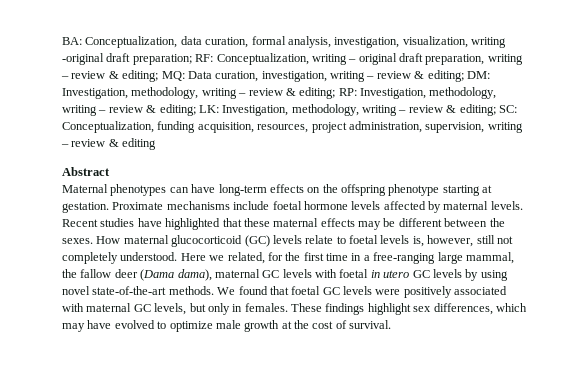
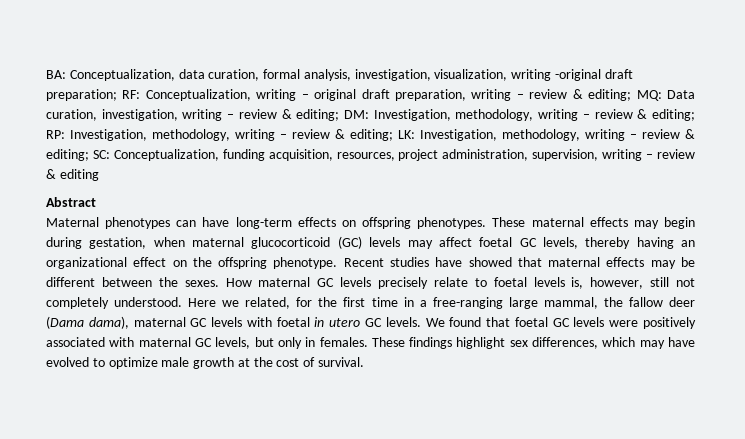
[322,184,493,196] [62,201,523,213] [62,218,270,230] the offspring phenotype starting at gestation. Proximate mechanisms include foetal hormone levels affected by maternal levels. Recent studies have highlighted that these -> [362,217,695,229] [46,236,695,249] [46,257,542,269] offspring phenotypes. These maternal effects may begin during gestation, when maternal glucocorticoid (GC) levels may affect foetal GC levels, thereby having an organizational effect on the offspring phenotype. Recent studies have showed that
[171,235,302,247] glucocorticoid (GC) levels -> [317,277,428,289] GC levels precisely
[432,269,508,281] [62,286,214,295] levels by using novel state-of-the-art methods. -> [385,317,421,327] levels.

